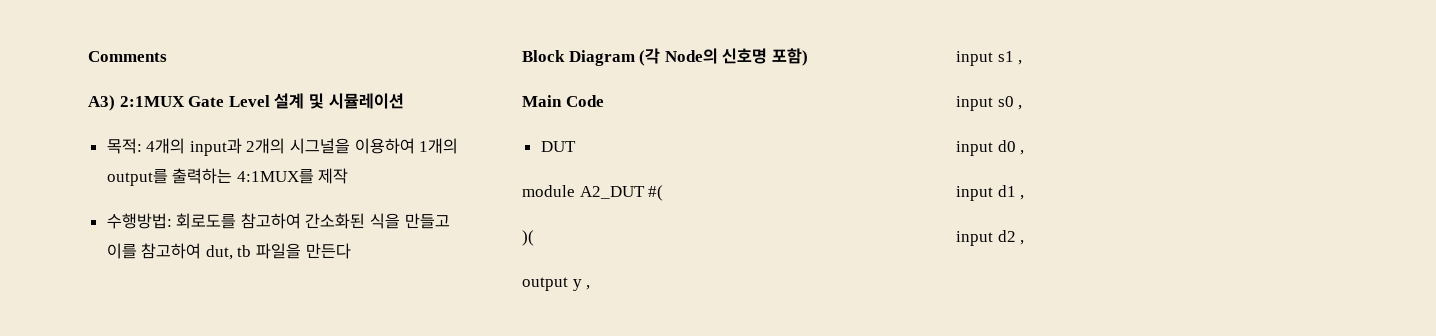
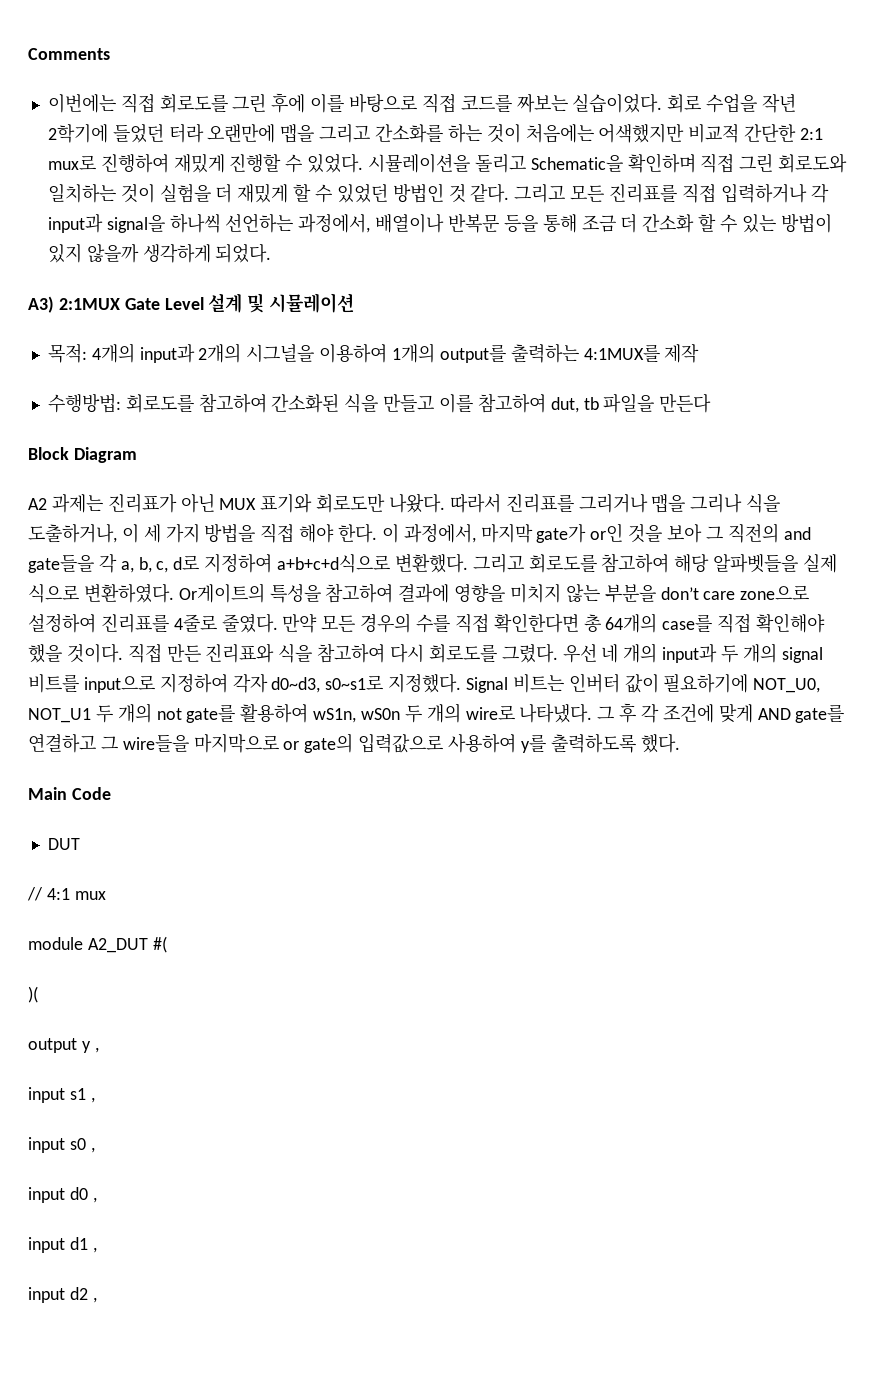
(167, 56) none -> [47,93,796,113] [47,123,823,143] [47,153,848,173] [47,183,829,203] [47,213,832,233] [47,243,272,263] // 이번에는 직접 회로도를 그린 후에 이를 바탕으로 직접 코드를 짜보는 실습이었다. 회로 수업을 작년 2학기에 들었던 터라 오랜만에 맵을 그리고 간소화를 하는 것이 처음에는 어색했지만 비교적 간단한 2:1 mux로 진행하여 재밌게 진행할 수 있었다. 시뮬레이션을 돌리고 Schematic을 확인하며 직접 그린 회로도와 일치하는 것이 실험을 더 재밌게 할 수 있었던 방법인 것 같다. 그리고 모든 진리표를 직접 입력하거나 각 input과 signal을 하나씩 선언하는 과정에서, 배열이나 반복문 등을 통해 조금 더 간소화 할 수 있는 방법이 있지 않을까 생각하게 되었다.
[639,48,808,66] (각 Node의 신호명 포함) -> [28,493,781,513] [28,523,811,543] [28,553,838,573] [28,583,810,603] [28,613,826,633] [28,643,823,663] [28,673,821,693] [28,703,845,723] [28,733,680,753] // A2 과제는 진리표가 아닌 MUX 표기와 회로도만 나왔다. 따라서 진리표를 그리거나 맵을 그리나 식을 도출하거나, 이 세 가지 방법을 직접 해야 한다. 이 과정에서, 마지막 gate가 or인 것을 보아 그 직전의 and gate들을 각 a, b, c, d로 지정하여 a+b+c+d식으로 변환했다. 그리고 회로도를 참고하여 해당 알파벳들을 실제 식으로 변환하였다. Or게이트의 특성을 참고하여 결과에 영향을 미치지 않는 부분을 don’t care zone으로 설정하여 진리표를 4줄로 줄였다. 만약 모든 경우의 수를 직접 확인한다면 총 64개의 case를 직접 확인해야 했을 것이다. 직접 만든 진리표와 식을 참고하여 다시 회로도를 그렸다. 우선 네 개의 input과 두 개의 signal 비트를 input으로 지정하여 각자 d0~d3, s0~s1로 지정했다. Signal 비트는 인버터 값이 필요하기에 NOT_U0, NOT_U1 두 개의 not gate를 활용하여 wS1n, wS0n 두 개의 wire로 나타냈다. 그 후 각 조건에 맞게 AND gate를 연결하고 그 wire들을 마지막으로 or gate의 입력값으로 사용하여 y를 출력하도록 했다.
(576, 146) none -> [27,887,106,901] // // 4:1 mux

